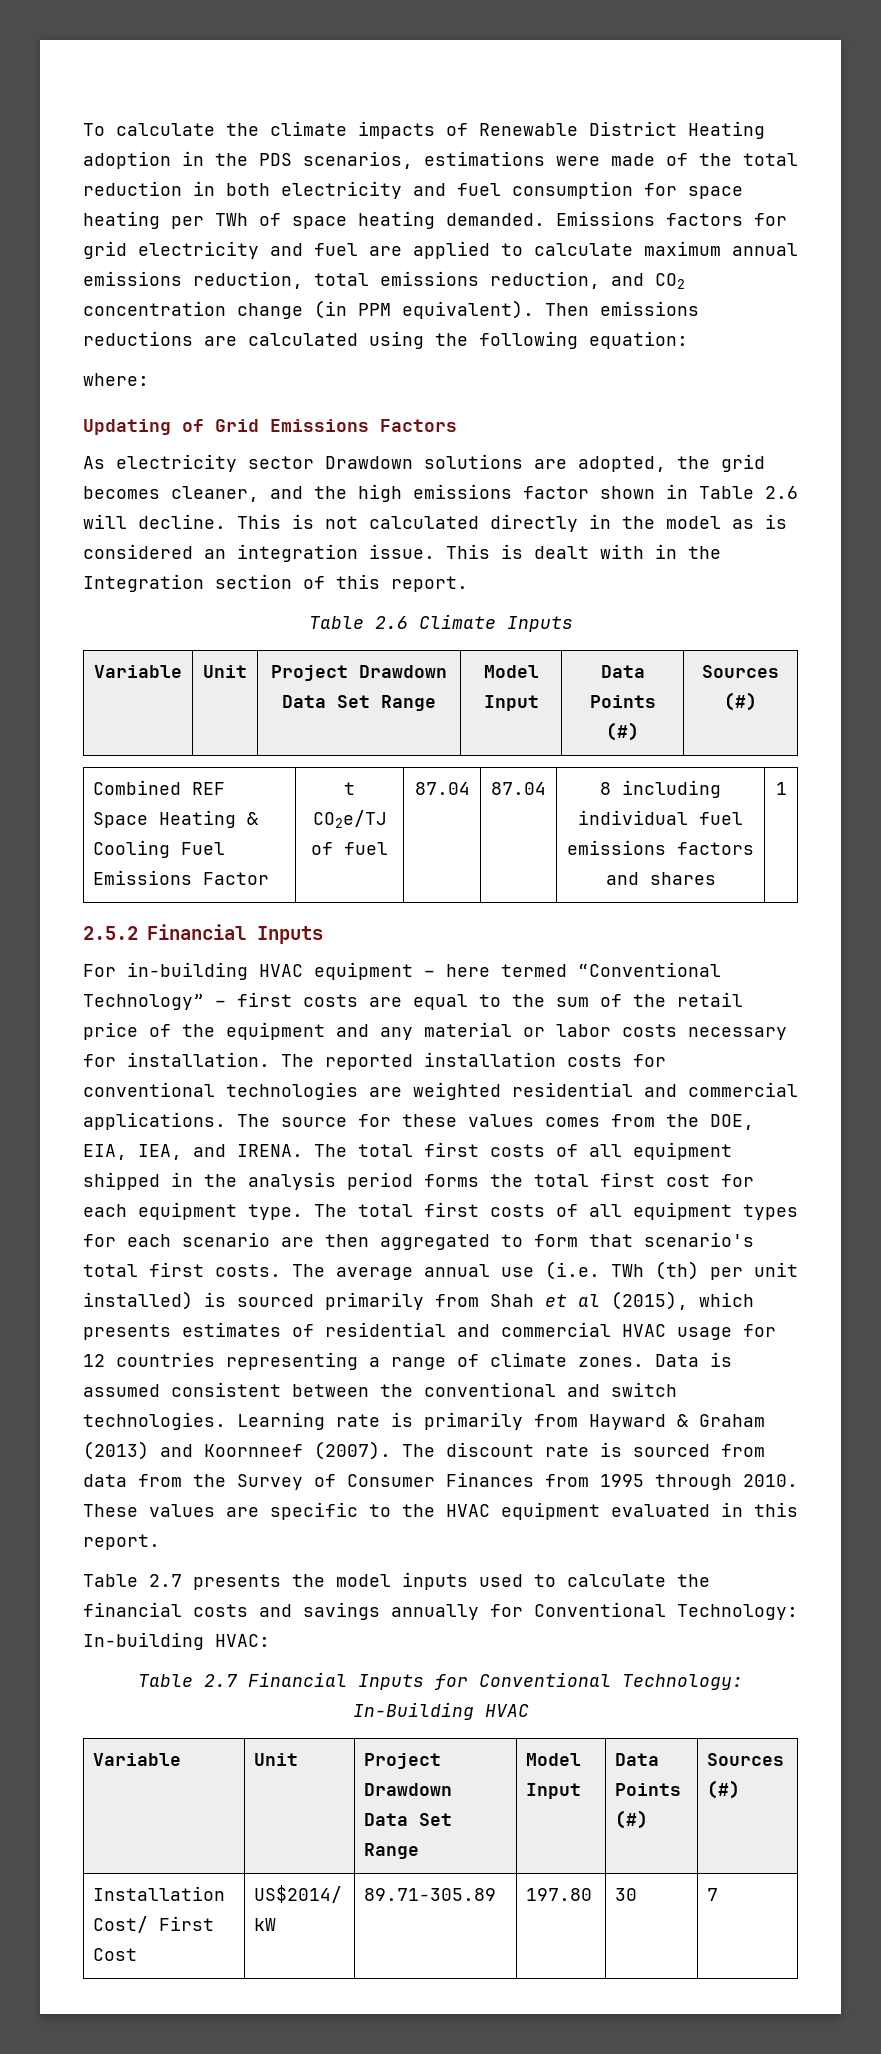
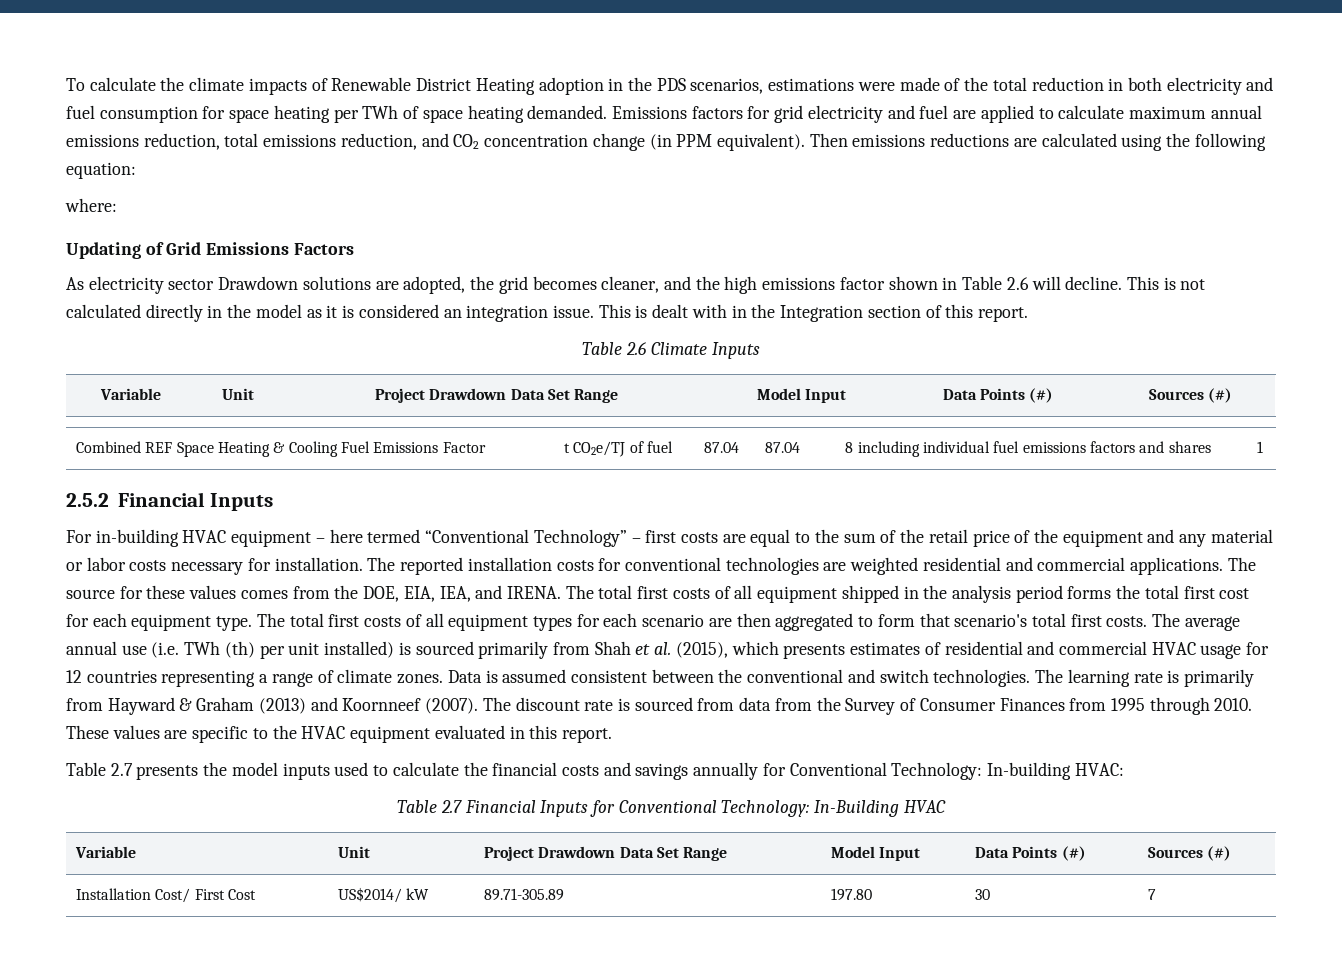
(754, 524) none -> [326,305,338,318] it
[578,1294,600,1307] al -> [654,642,672,655] al.
[237,1412,325,1430] Learning -> [1035,669,1130,687] The learning

